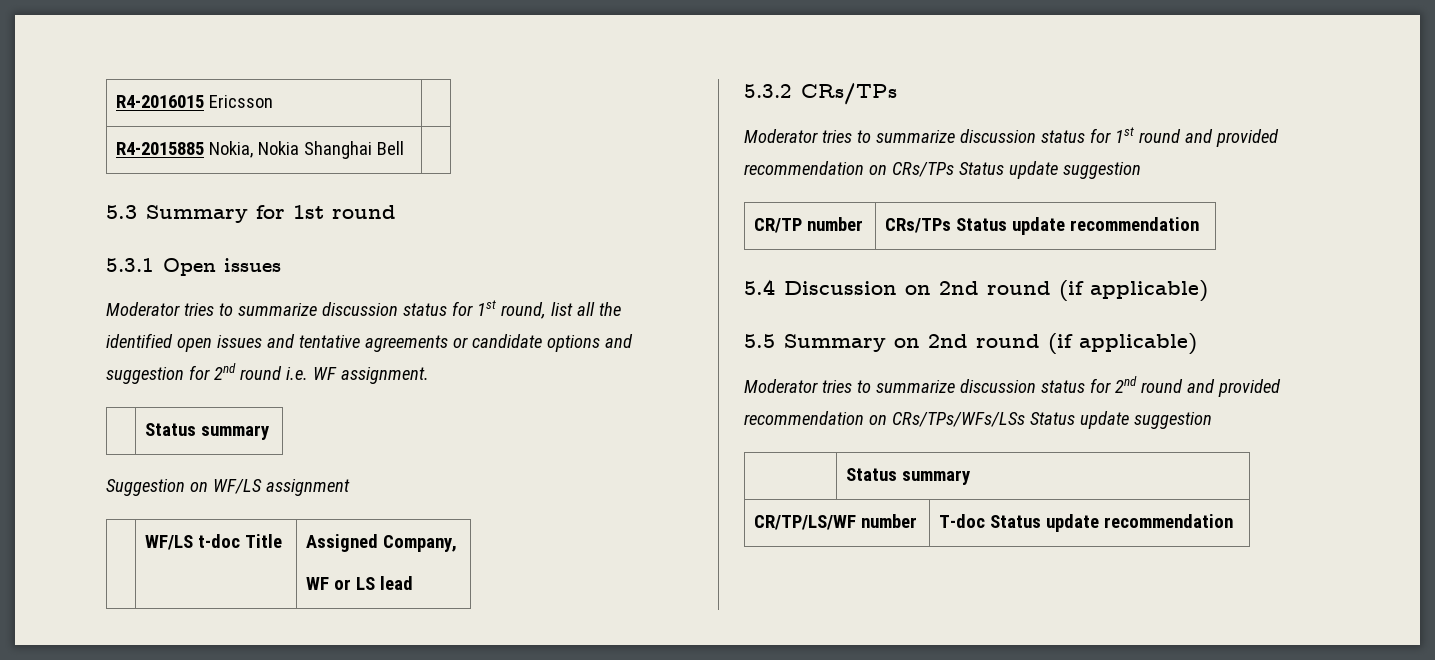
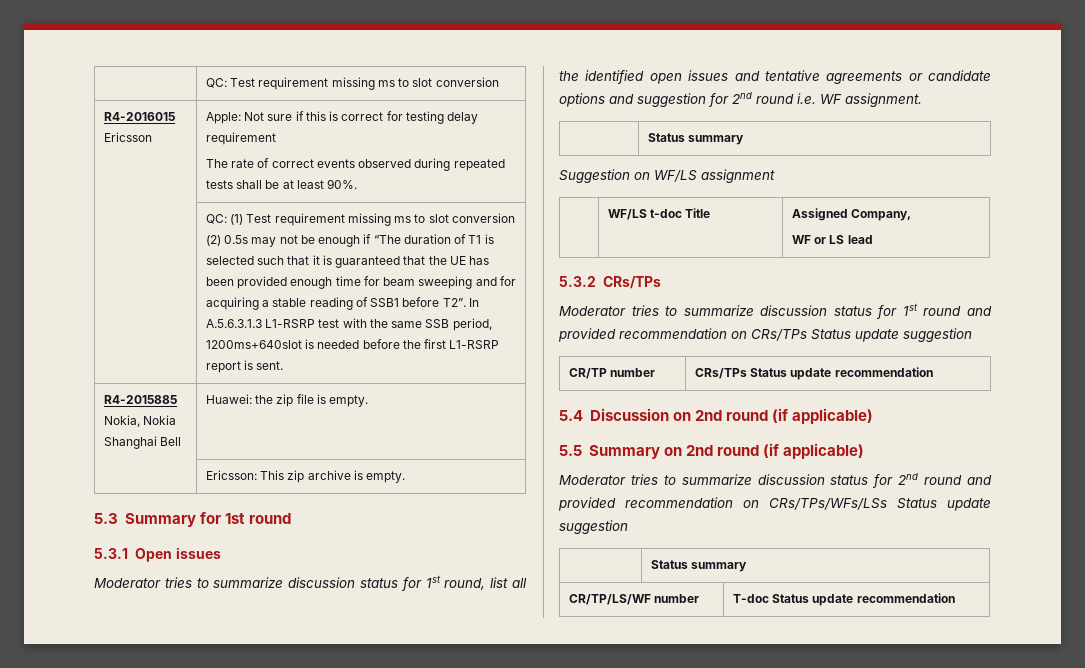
[116,95,274,108] R4-2016015 Ericsson | -> [205,77,499,90] [103,112,175,121] [103,132,152,142] [205,111,479,124] [205,132,276,145] [205,158,505,171] [205,179,358,189] [205,213,515,226] [205,234,494,247] [205,255,490,268] [205,276,516,289] [205,297,479,310] [205,318,492,331] [205,339,500,349] [205,360,284,373] | QC: Test requirement missing ms to slot conversion // R4-2016015 Ericsson | Apple: Not sure if this is correct for testing delay requirement // The rate of correct events observed during repeated tests shall be at least 90%. // | QC: (1) Test requirement missing ms to slot conversion (2) 0.5s may not be enough if “The duration of T1 is selected such that it is guaranteed that the UE has been provided enough time for beam sweeping and for acquiring a stable reading of SSB1 before T2”. In A.5.6.3.1.3 L1-RSRP test with the same SSB period, 1200ms+640slot is needed before the first L1-RSRP report is sent.
(405, 148) none -> [205,394,369,407] [205,470,406,483] Huawei: the zip file is empty. // | Ericsson: This zip archive is empty.

